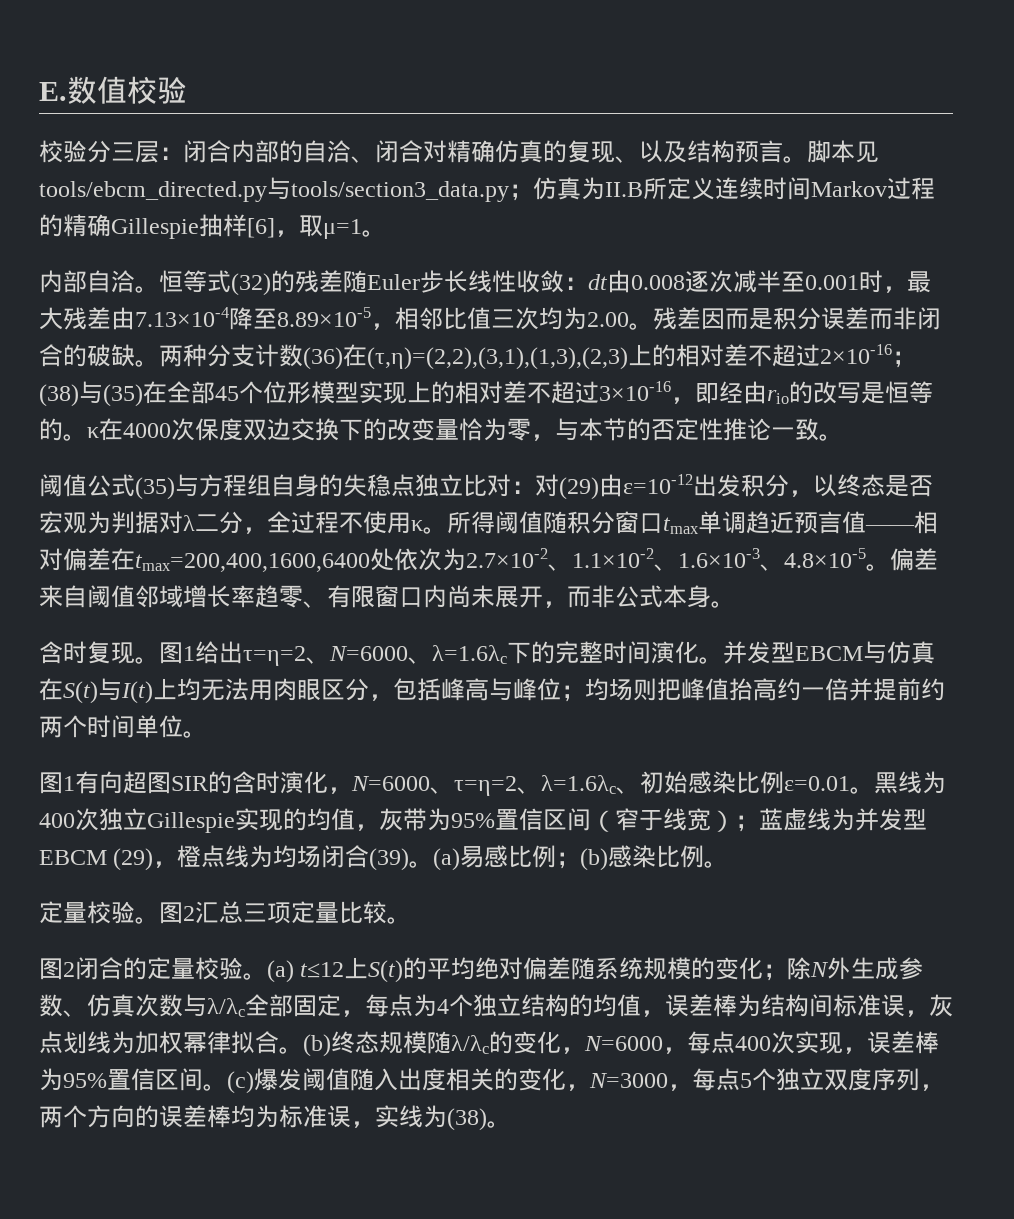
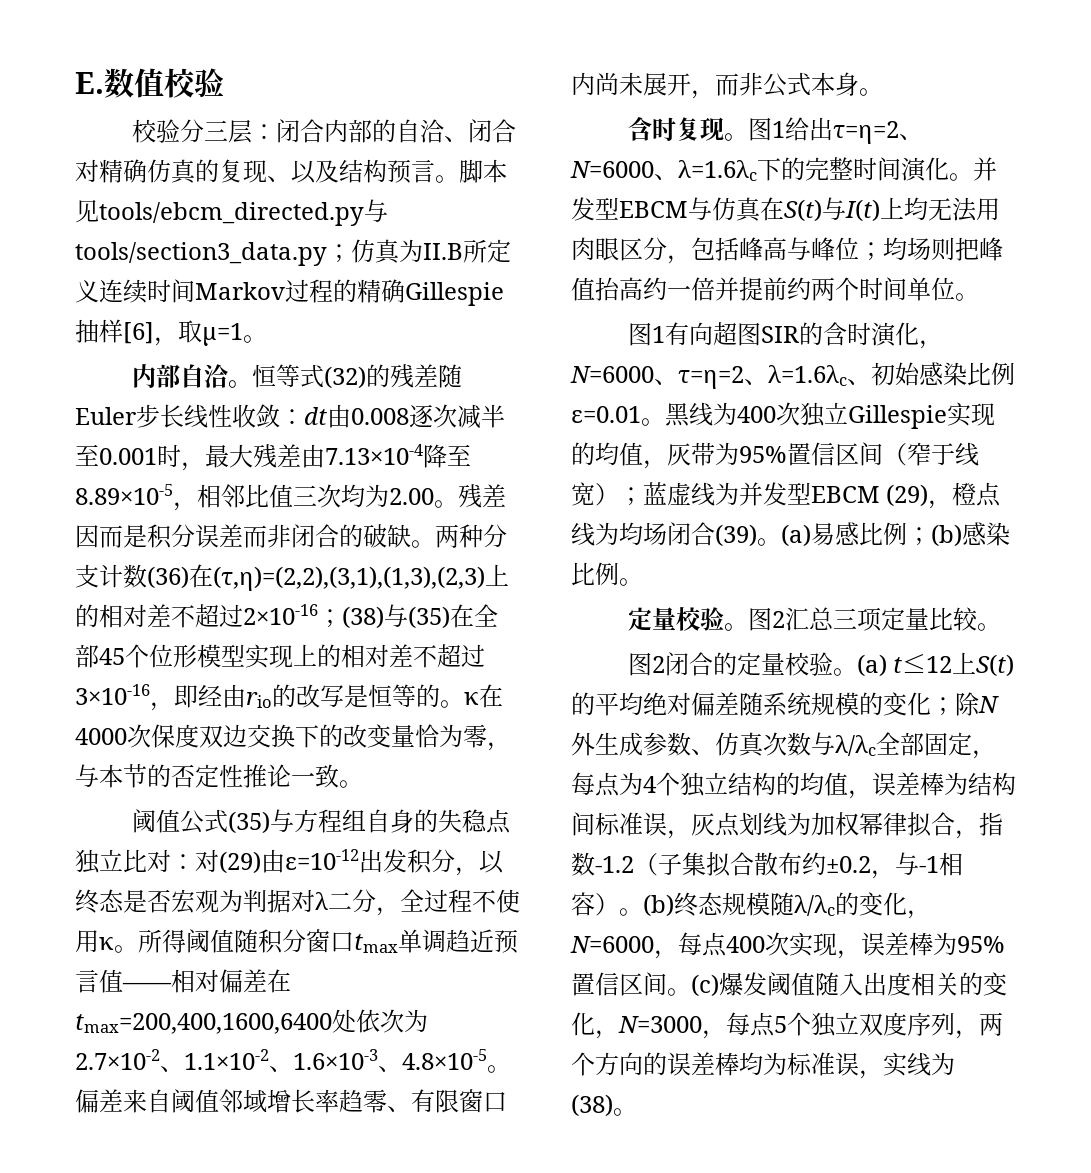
(279, 1042) none -> [955,812,1003,839] [571,852,963,879] [571,892,619,916] ，指数-1.2（子集拟合散布约±0.2，与-1相容）

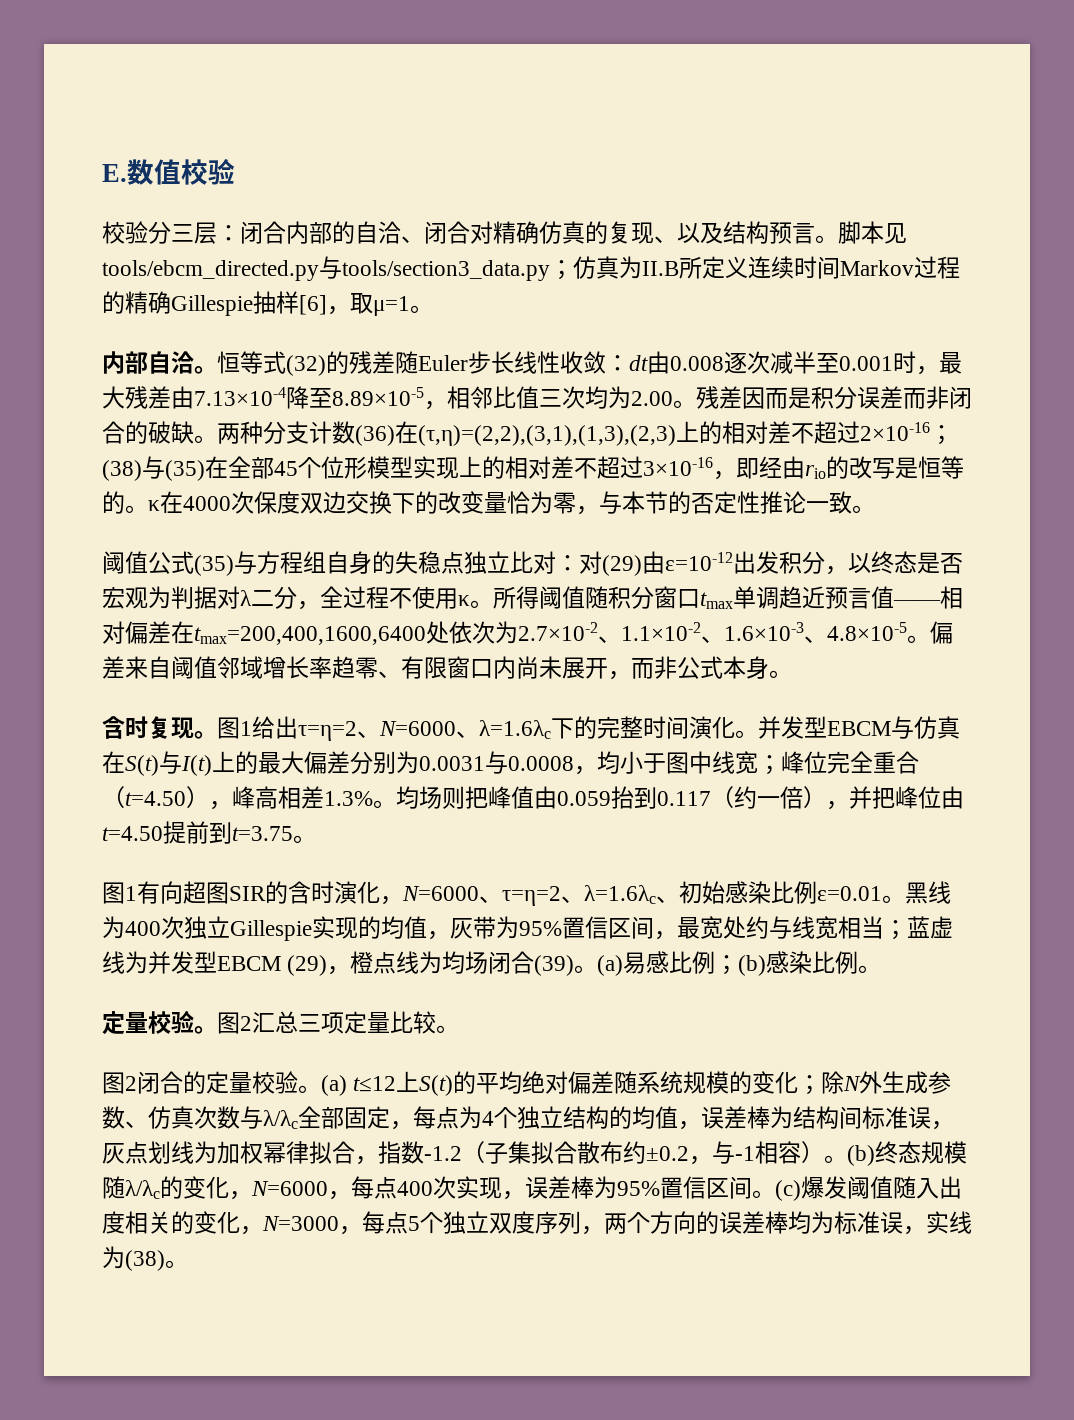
[904,197,1000,222] [571,237,1003,264] [571,277,955,301] 均无法用肉眼区分，包括峰高与峰位；均场则把峰值抬高约一倍并提前约两个时间单位 -> [235,751,919,775] [102,786,964,810] [102,821,293,844] 的最大偏差分别为0.0031与0.0008，均小于图中线宽；峰位完全重合（t=4.50），峰高相差1.3%。均场则把峰值由0.059抬到0.117（约一倍），并把峰位由t=4.50提前到t=3.75
[883,442,979,466] [571,482,619,506] （窄于线宽） -> [654,916,884,940] ，最宽处约与线宽相当

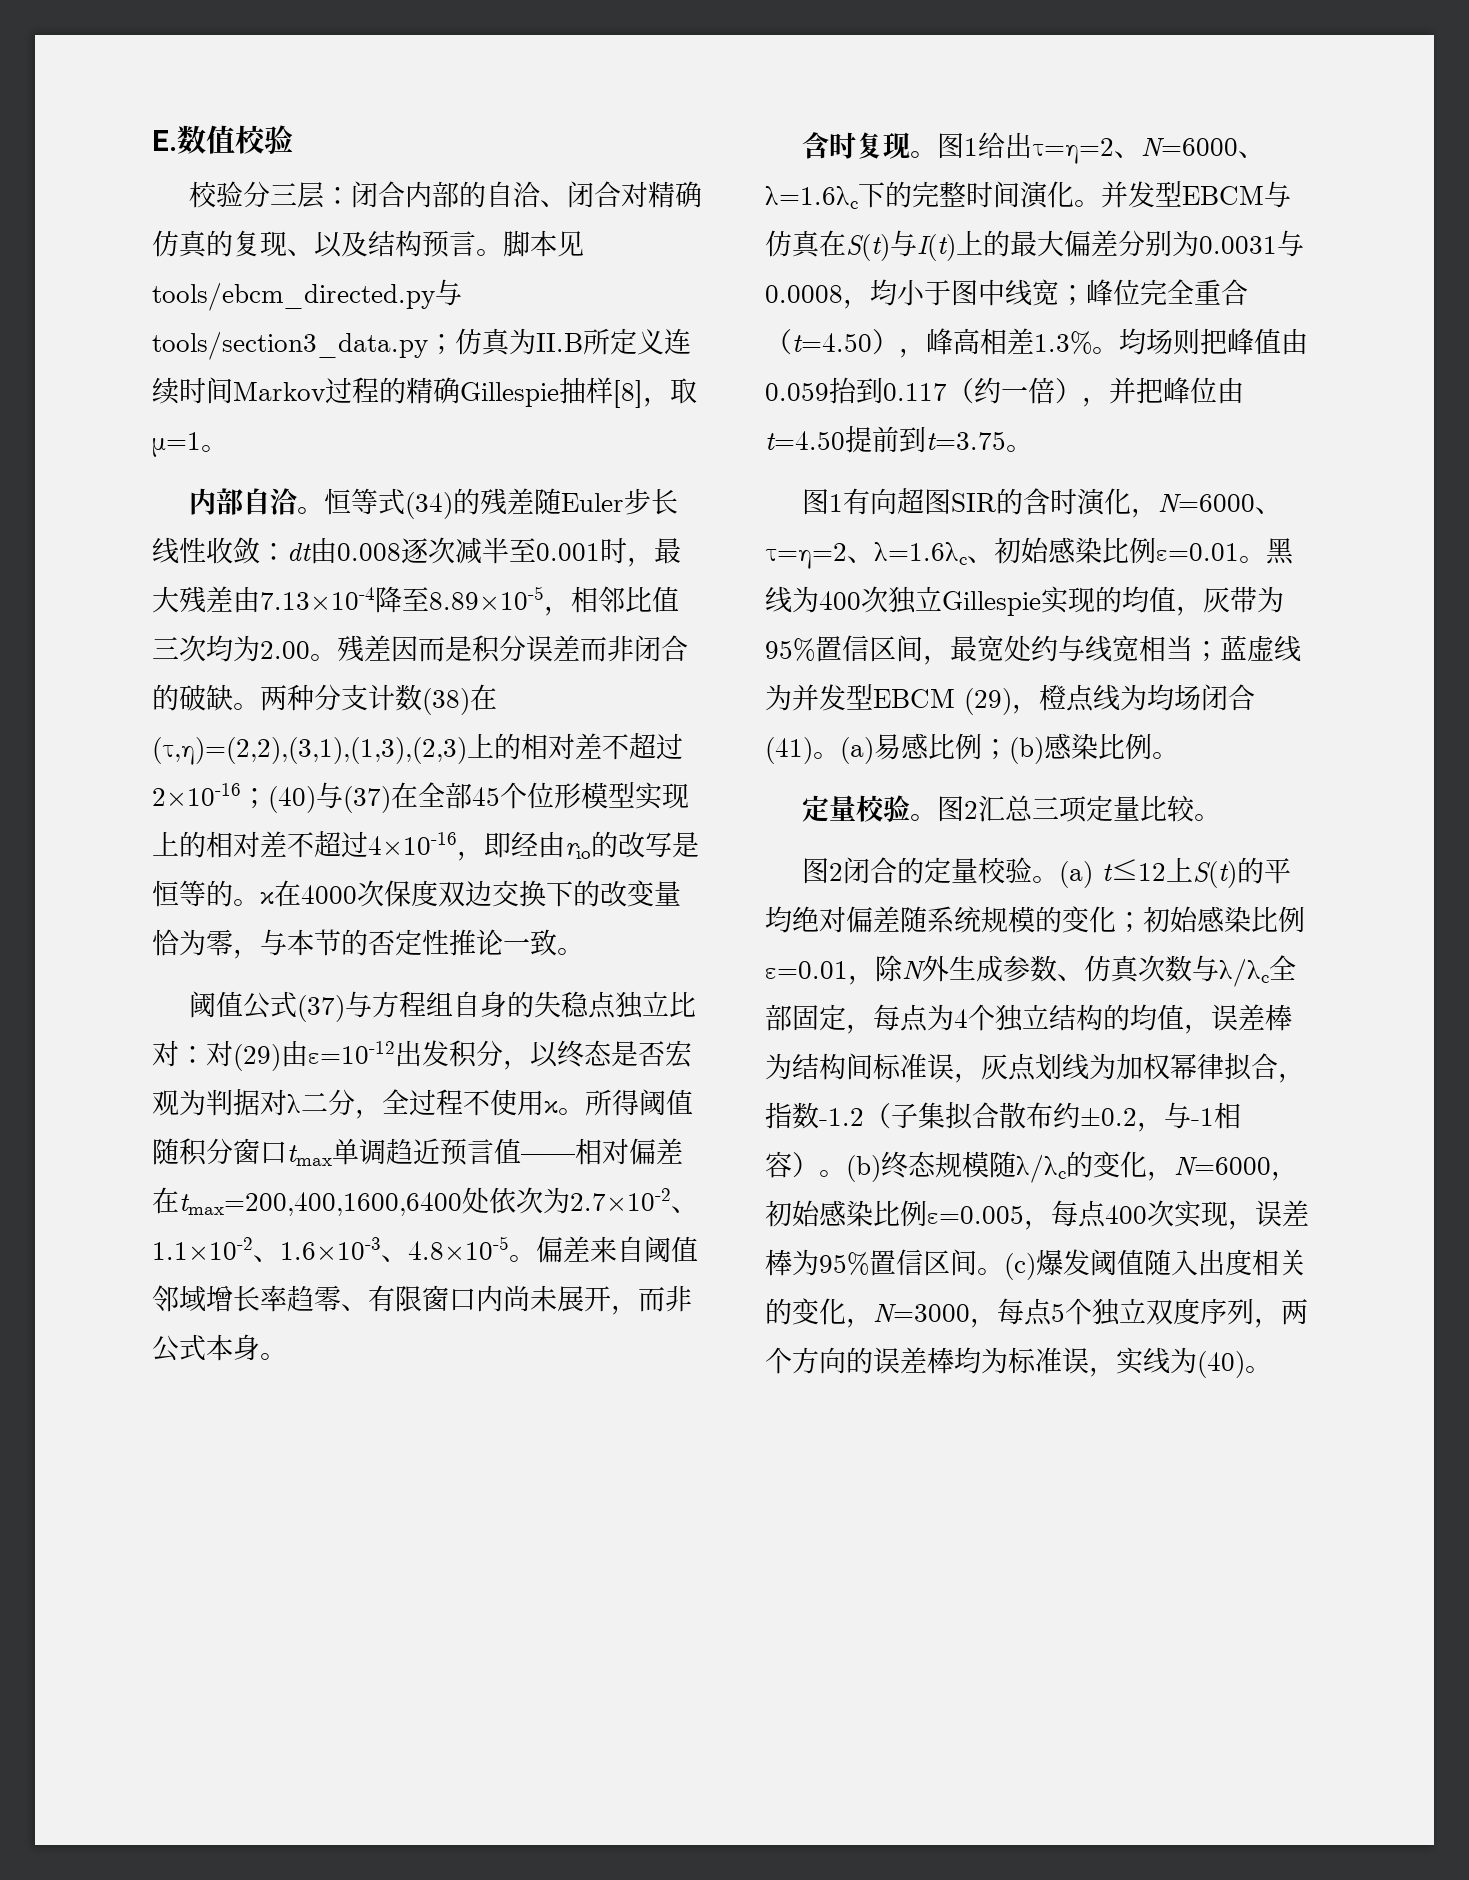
[299,295,327,315] [6] -> [613,380,643,408] [8]
[286,355,326,376] (32) -> [405,492,454,519] (34)
[355,425,395,446] (36) -> [422,688,470,715] (38)
[102,456,205,481] (38)与(35) -> [268,782,391,813] (40)与(37)
[643,457,713,476] 3×10-16 -> [368,832,457,855] 4×10-16
[194,555,234,576] (35) -> [297,995,346,1022] (37)
[534,955,575,976] (39) -> [765,737,813,764] (41)
(822, 1085) none -> [1143,906,1305,933] [765,961,875,985] 初始感染比例ε=0.01，
(351, 1195) none -> [765,1200,1051,1230] 初始感染比例ε=0.005，
[125,1250,165,1271] (38) -> [1197,1351,1245,1378] (40)

